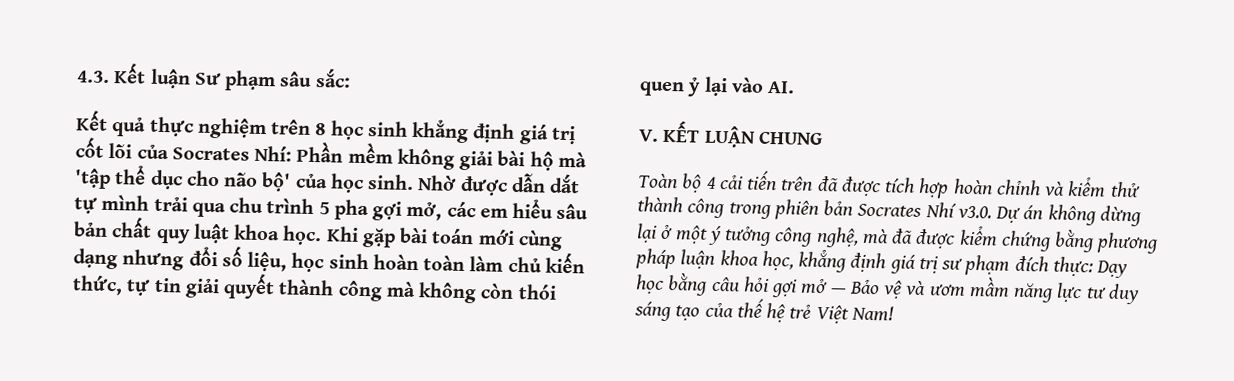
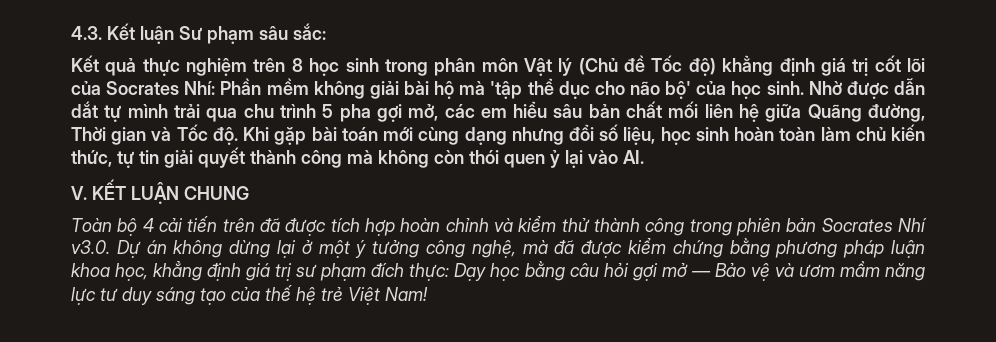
(408, 129) none -> [384,55,716,76] trong phân môn Vật lý (Chủ đề Tốc độ)
[155,223,323,246] quy luật khoa học. -> [668,101,926,122] [71,124,238,145] mối liên hệ giữa Quãng đường, Thời gian và Tốc độ.

